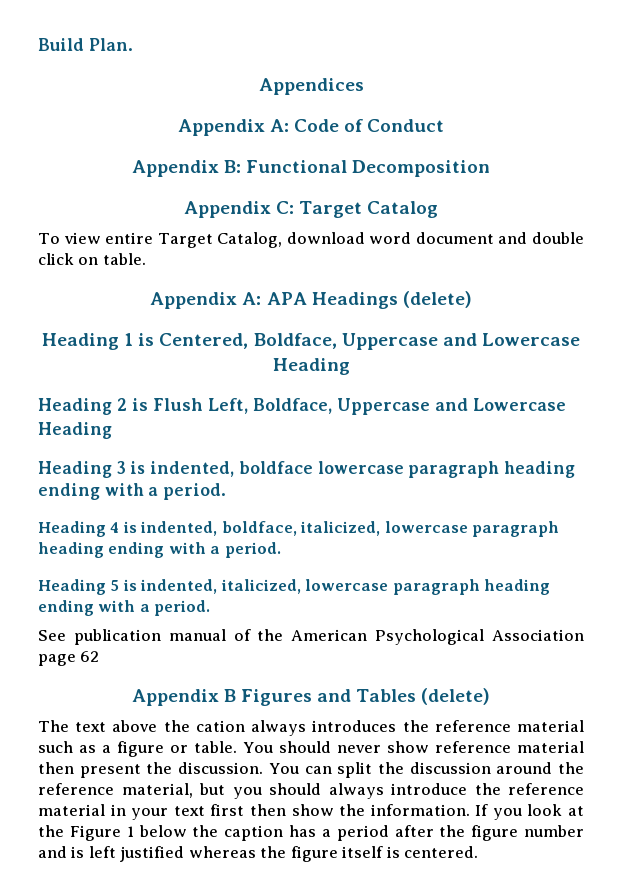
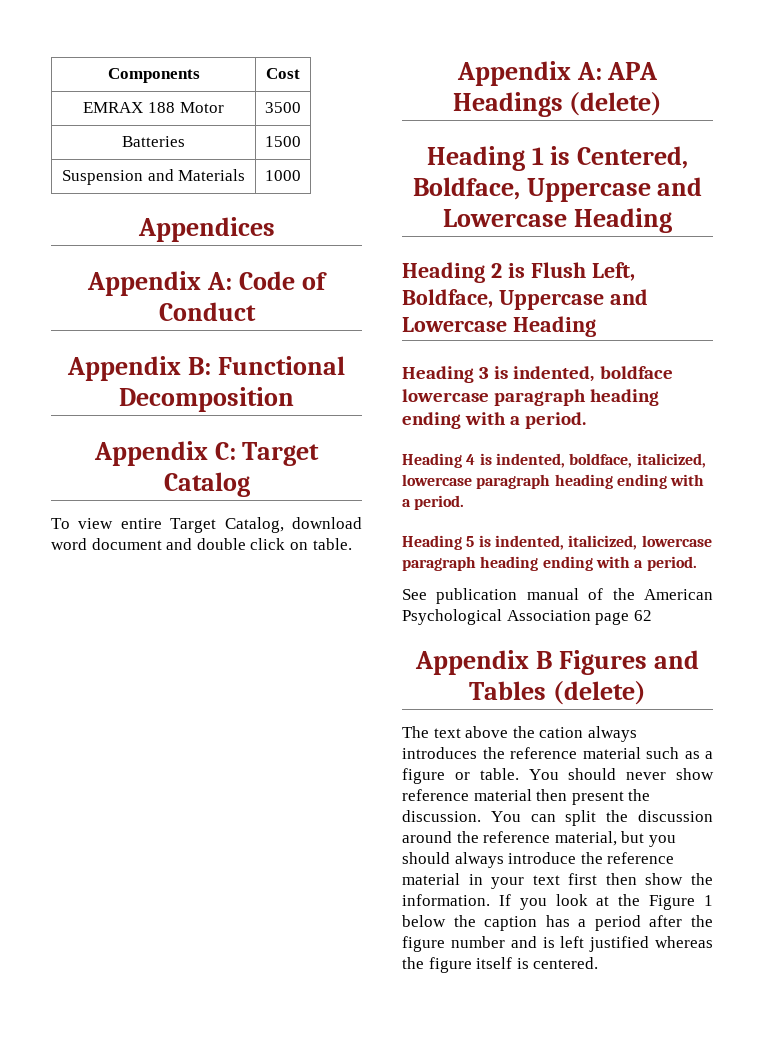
[38,38,133,51] Build Plan. -> [107,68,200,83] [266,68,300,79] [83,102,224,113] [265,102,301,113] [122,136,185,147] [265,136,301,147] [61,169,246,185] [265,170,301,181] Components | Cost // EMRAX 188 Motor | 3500 // Batteries | 1500 // Suspension and Materials | 1000

